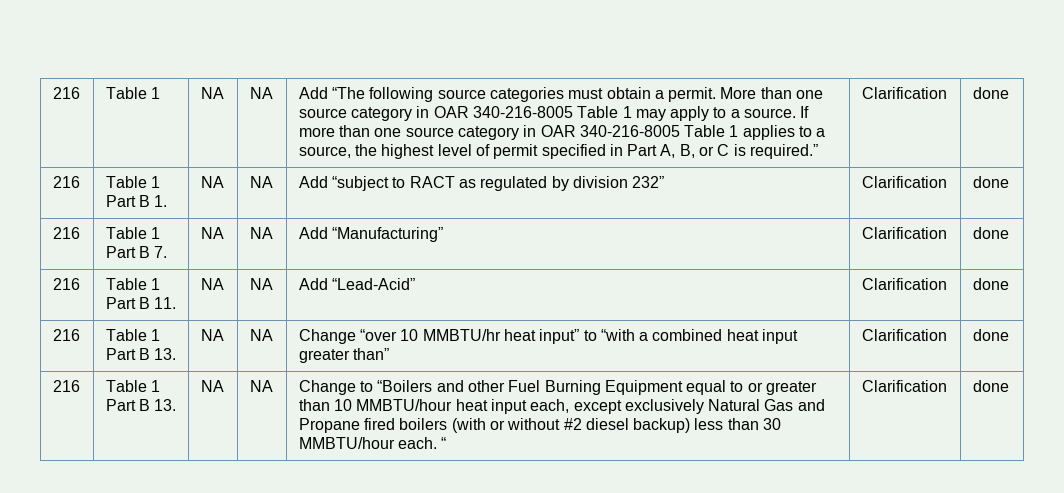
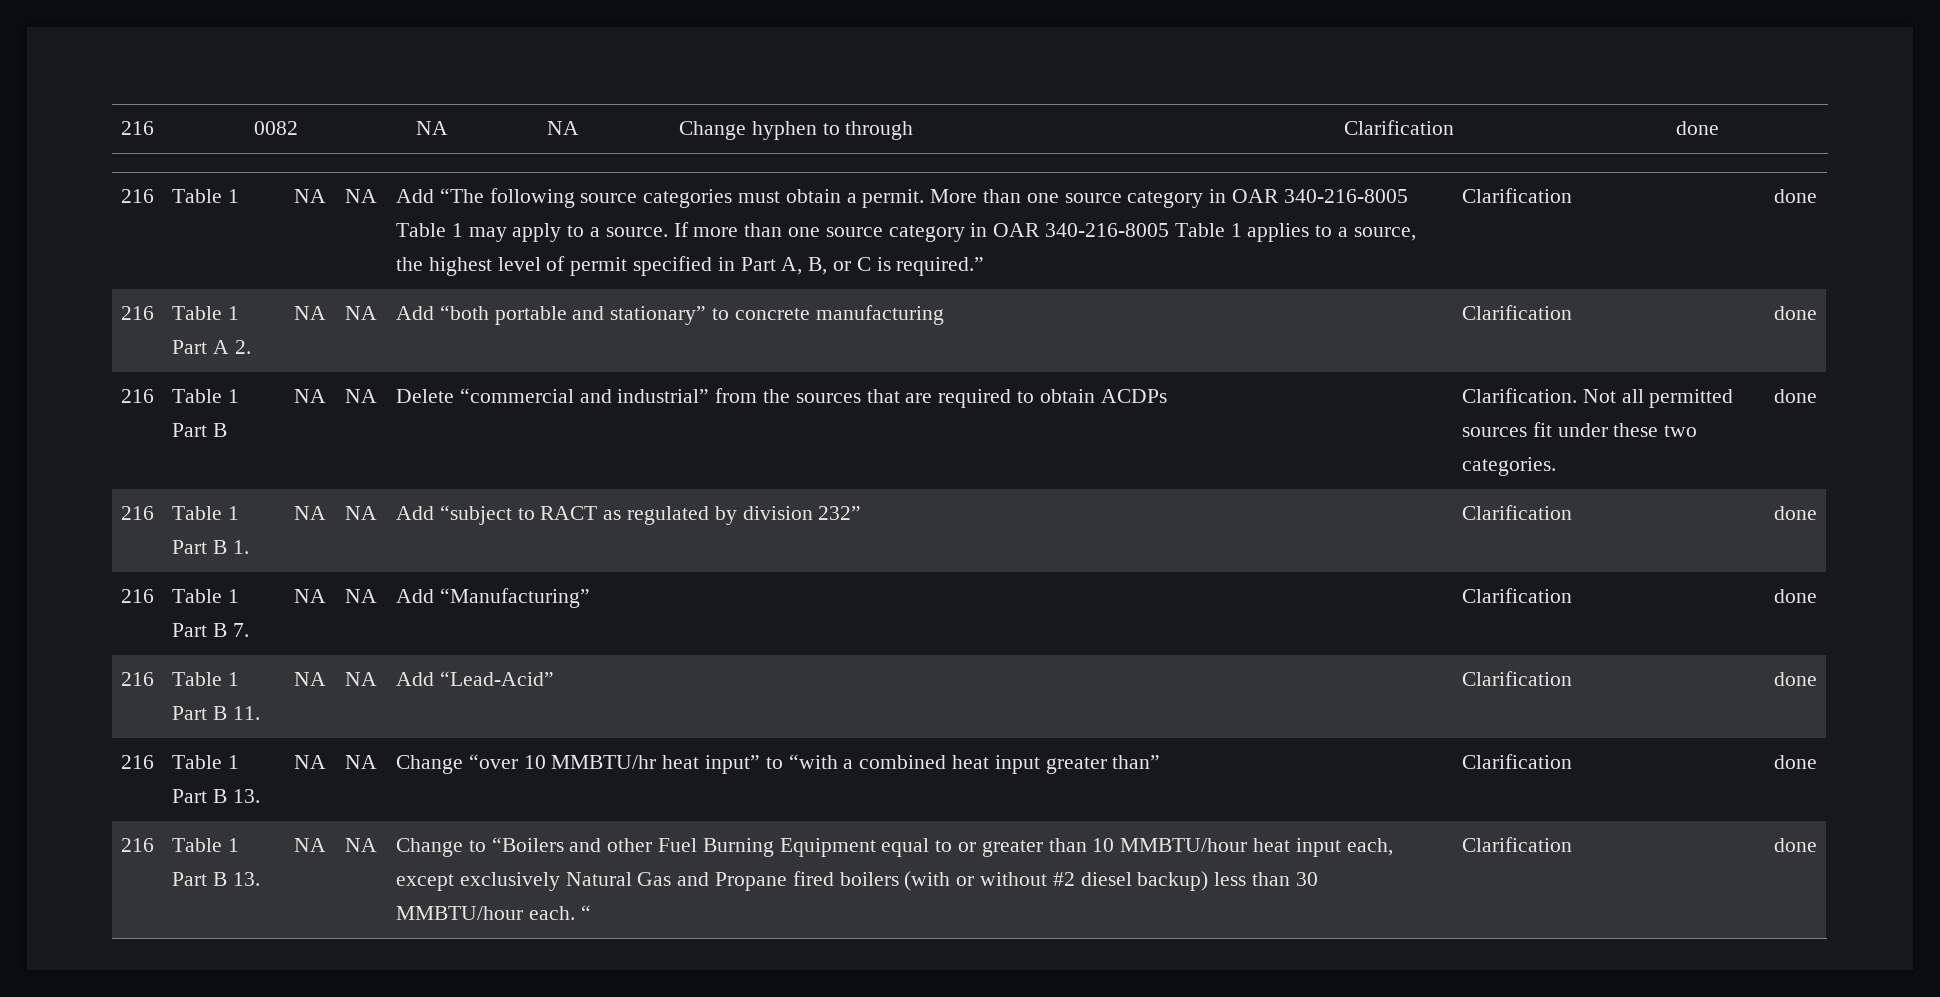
[52,87,80,99] 216 -> [120,121,154,135] [253,121,298,135] [415,121,448,135] [546,121,579,135] [678,121,914,140] [1343,120,1454,135] [1675,121,1719,135] [120,189,154,203] 216 | 0082 | NA | NA | Change hyphen to through | Clarification | done // 216
(1009, 93) none -> [120,306,154,320] [171,306,239,320] [171,340,251,354] [293,306,326,320] [344,306,377,320] [395,305,944,325] [1461,305,1572,320] [1773,306,1817,320] [120,389,154,403] [171,389,239,403] [171,423,227,437] [293,389,326,403] [344,389,377,403] [395,388,1167,408] [1461,388,1734,408] [1461,422,1698,437] [1461,457,1556,476] [1773,389,1817,403] // 216 | Table 1 Part A 2. | NA | NA | Add “both portable and stationary” to concrete manufacturing | Clarification | done // 216 | Table 1 Part B | NA | NA | Delete “commercial and industrial” from the sources that are required to obtain ACDPs | Clarification. Not all permitted sources fit under these two categories. | done

